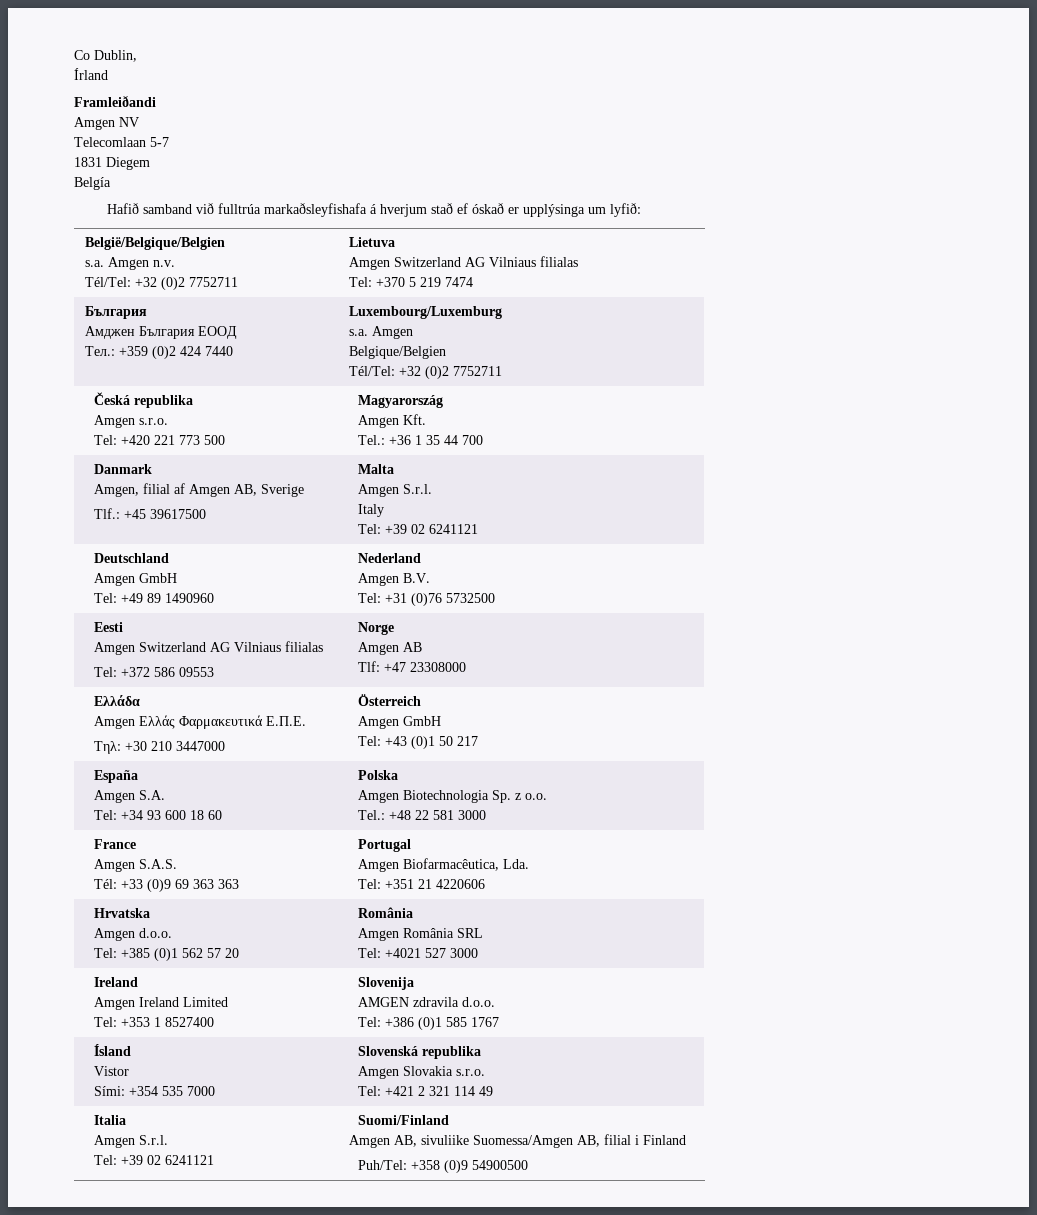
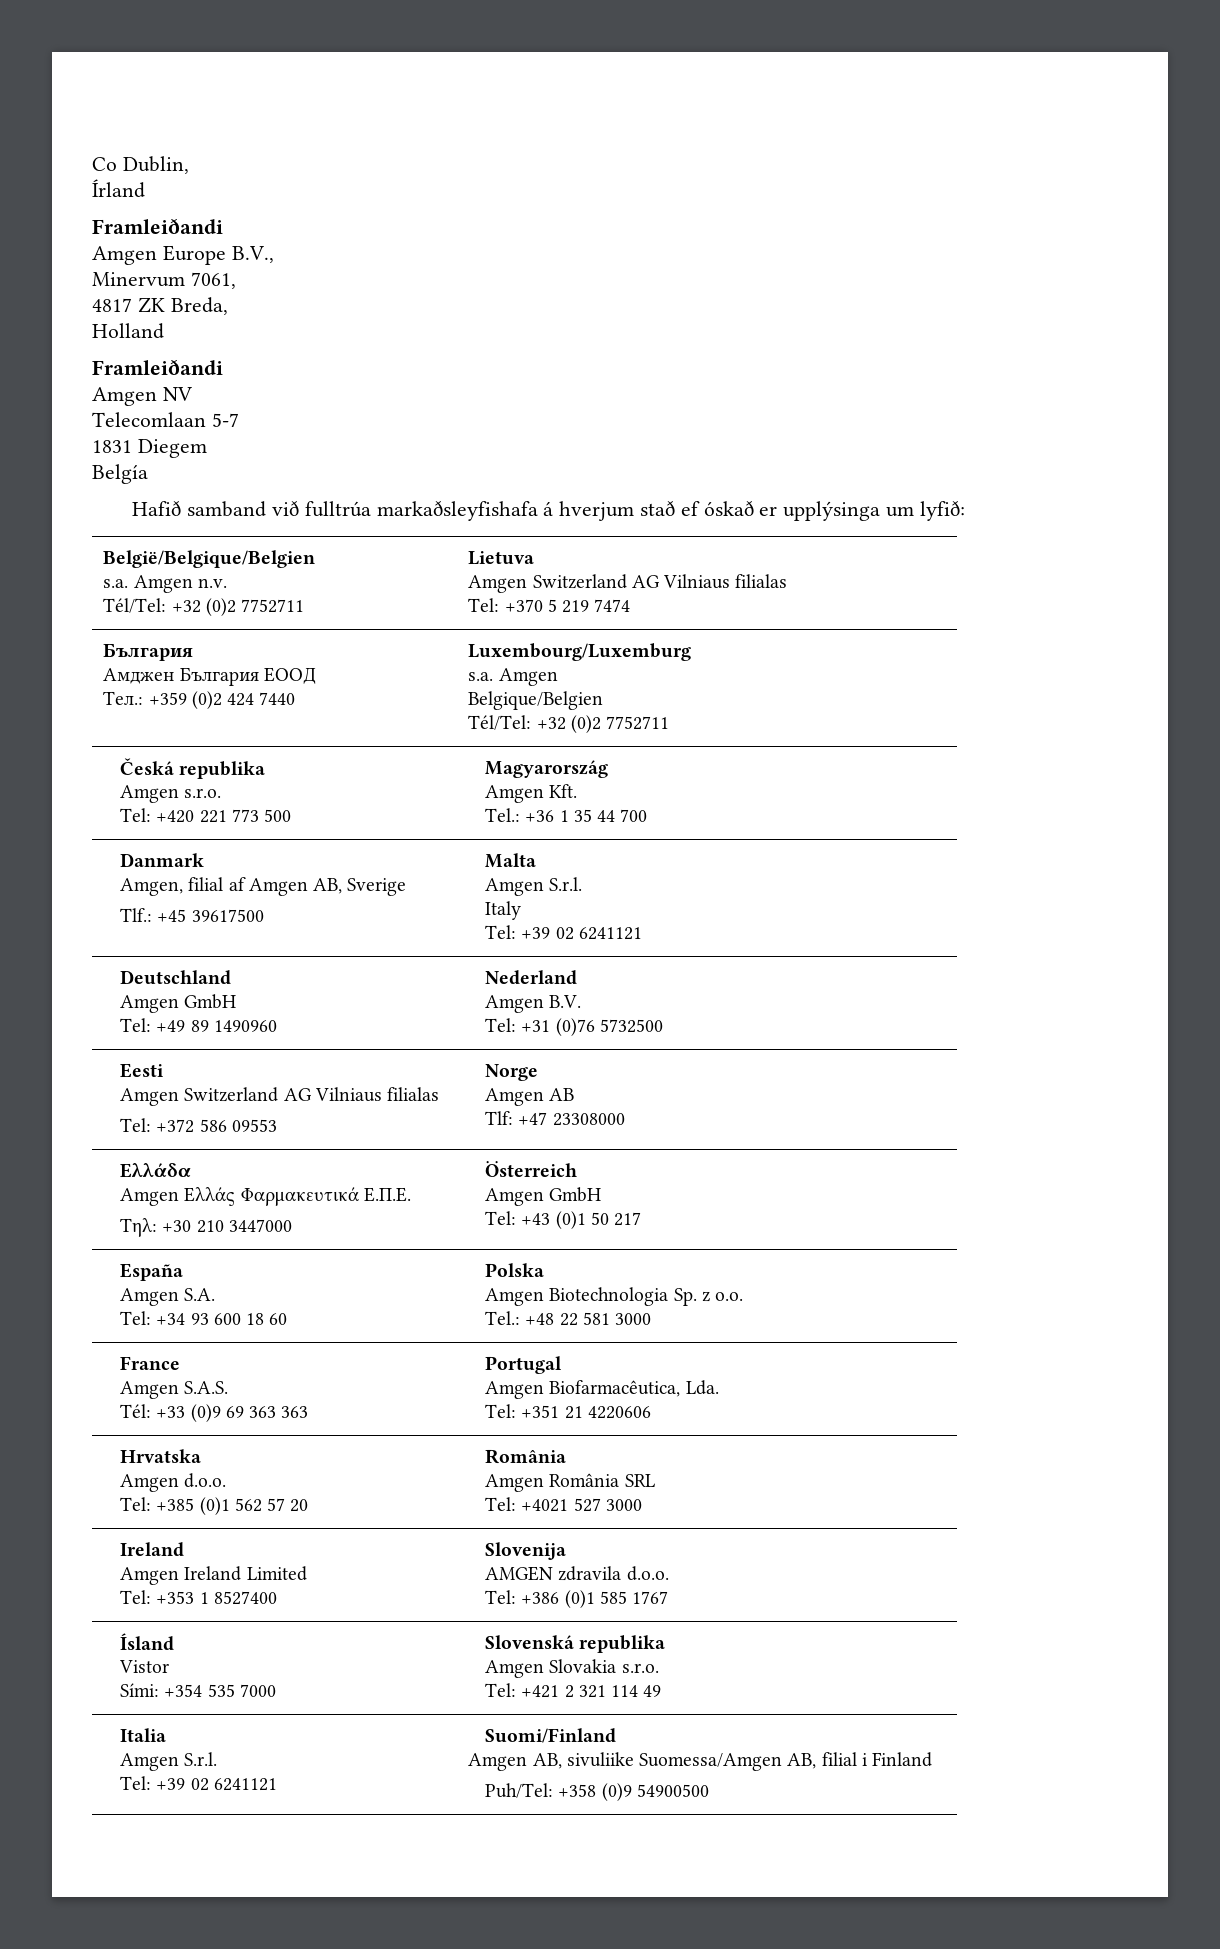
(156, 101) none -> [92,245,274,265] [92,272,236,289] [92,297,228,315] [92,323,164,339] [92,359,223,375] // Amgen Europe B.V., // Minervum 7061, // 4817 ZK Breda, // Holland // Framleiðandi

